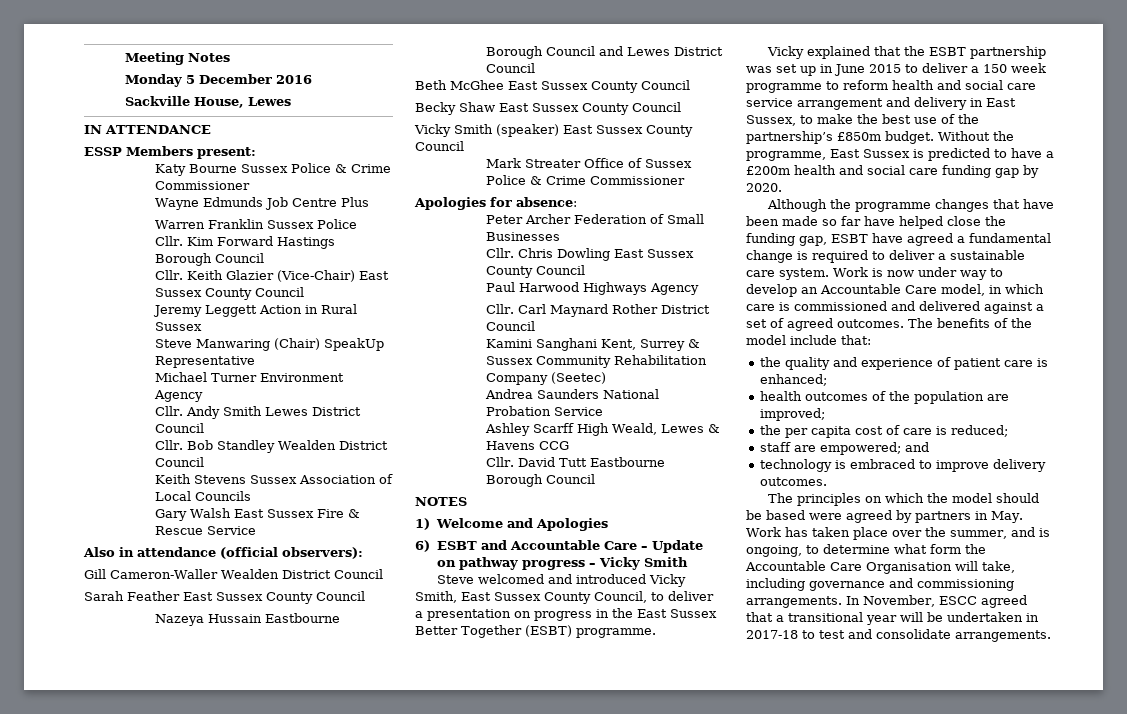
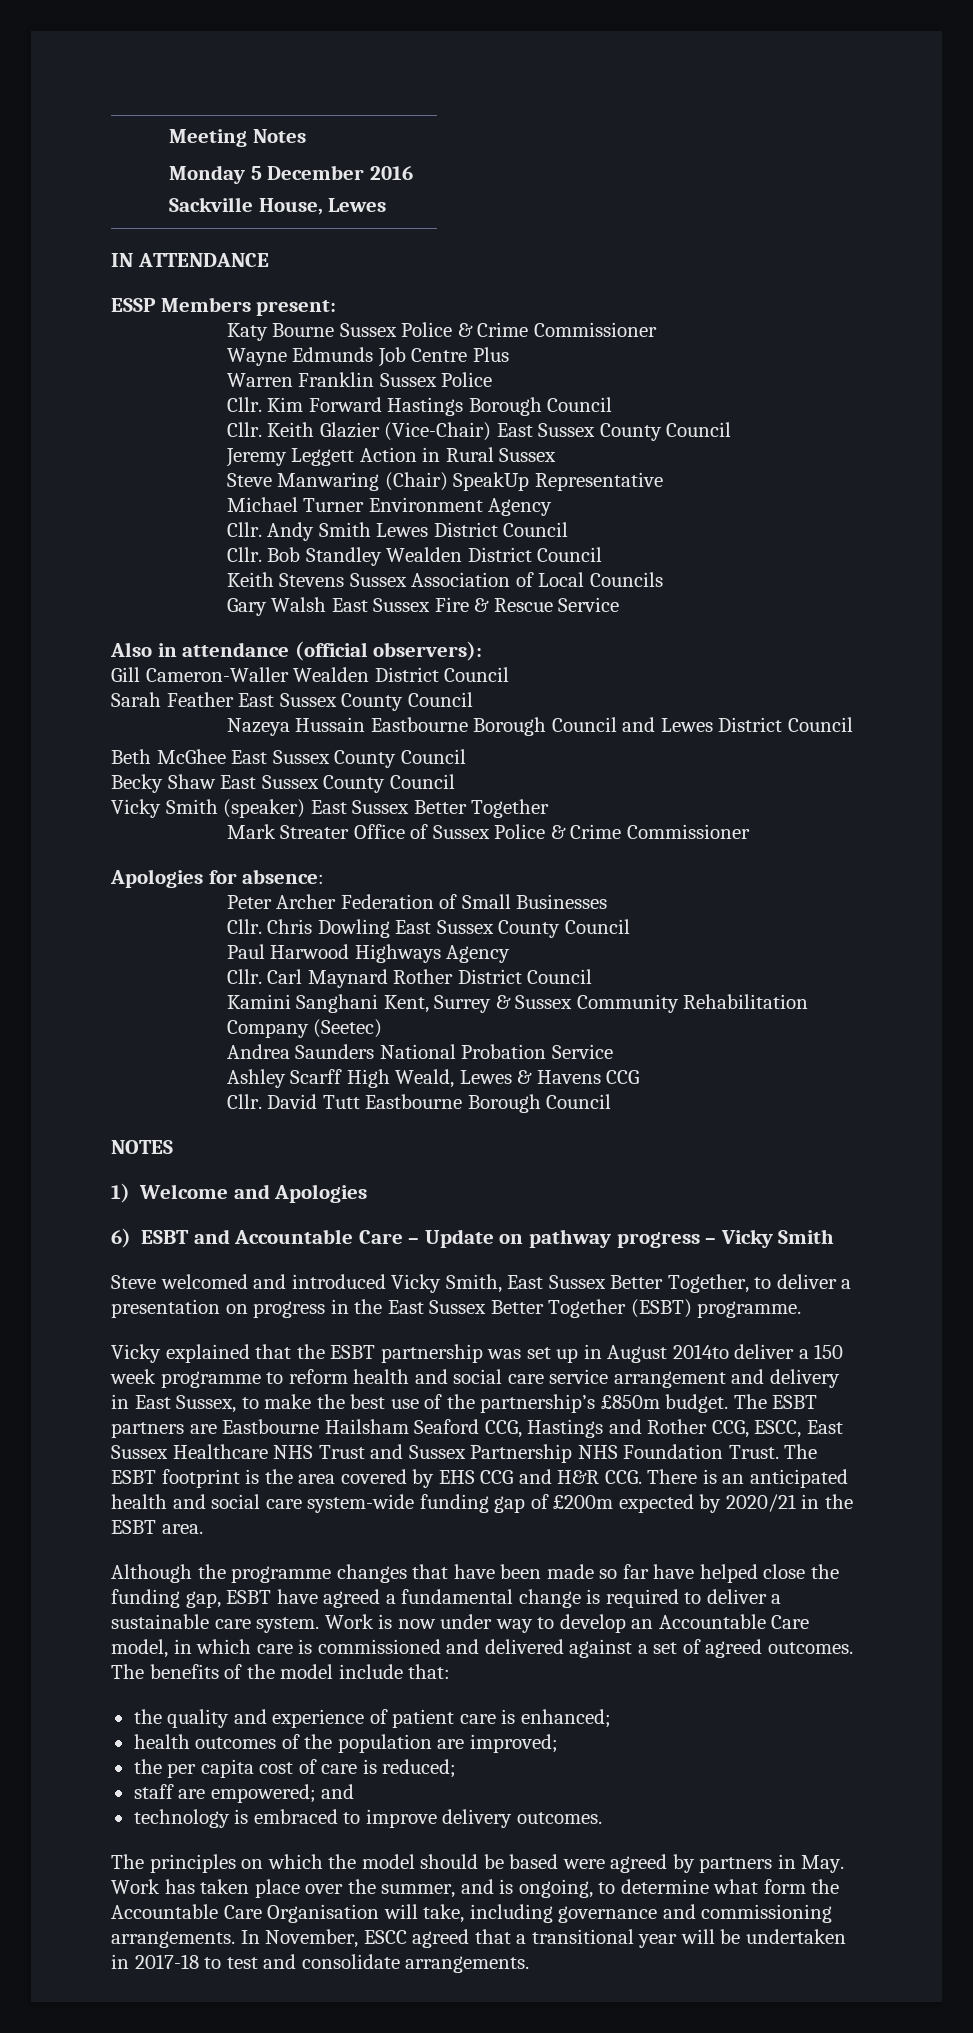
[646,125,693,137] [415,141,464,151] County Council -> [413,799,550,818] Better Together
[544,591,647,604] County Council, -> [610,1274,749,1293] Better Together,
[834,64,918,76] June 2015 to -> [607,1344,729,1363] August 2014to
[938,131,1014,141] [746,148,1054,161] [746,165,938,175] Without the programme, East Sussex is predicted to have a £200m health and social care -> [733,1394,818,1409] [111,1419,843,1438] [111,1444,818,1463] [111,1469,849,1488] [111,1494,415,1513] The ESBT partners are Eastbourne Hailsham Seaford CCG, Hastings and Rother CCG, ESCC, East Sussex Healthcare NHS Trust and Sussex Partnership NHS Foundation Trust. The ESBT footprint is the area covered by EHS CCG and H&R CCG. There is an anticipated health and social care system-wide
[1023,165,1039,178] [746,183,782,192] by 2020. -> [530,1494,853,1513] [111,1520,203,1534] of £200m expected by 2020/21 in the ESBT area.

